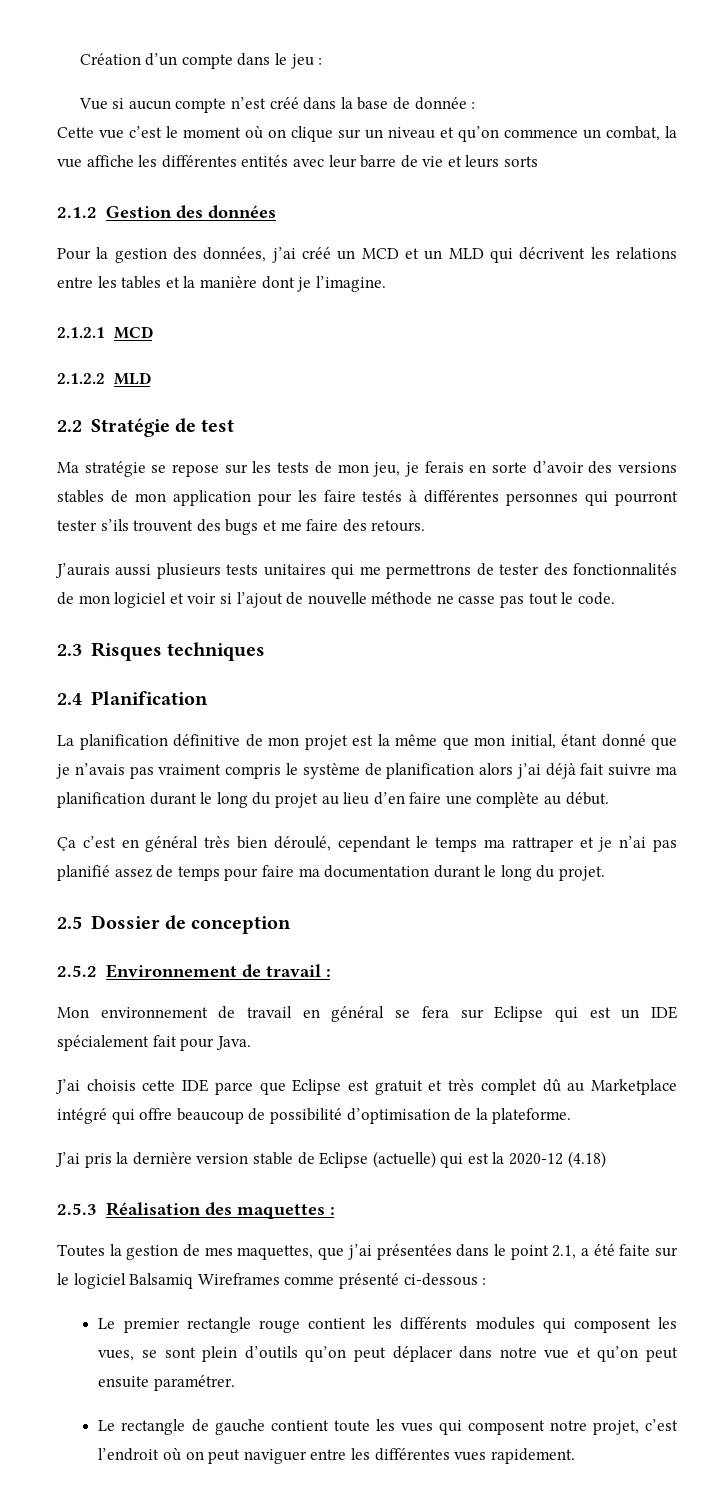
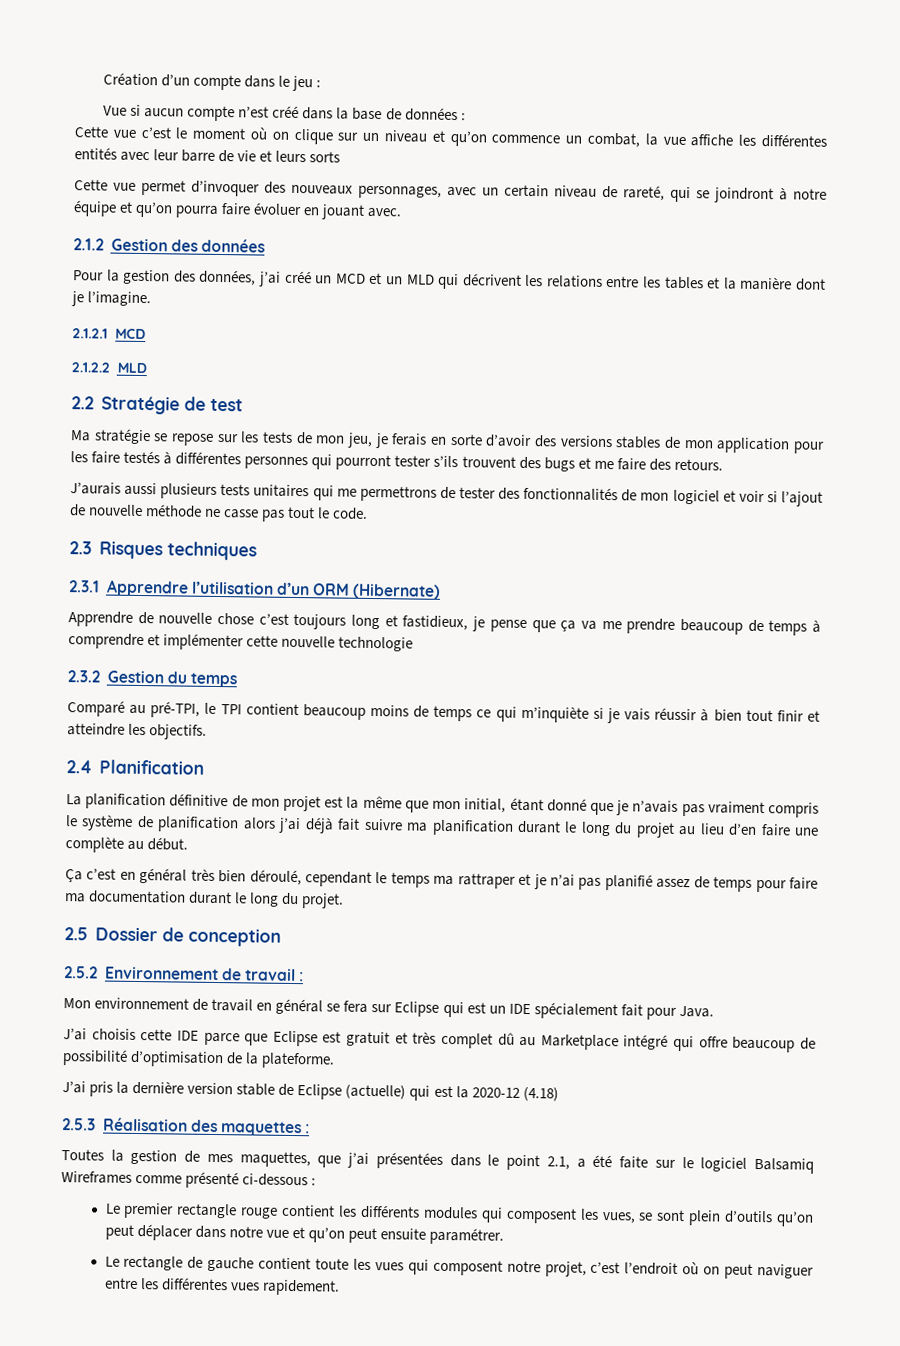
[414,97,467,110] donnée -> [404,107,458,122] données
(539, 161) none -> [74,179,827,204] [73,200,402,220] // Cette vue permet d’invoquer des nouveaux personnages, avec un certain niveau de rareté, qui se joindront à notre équipe et qu’on pourra faire évoluer en jouant avec.
(265, 651) none -> [69,579,442,600] [68,611,822,636] [68,633,414,652] [67,670,237,688] [67,700,820,724] [67,723,208,740] // 2.3.1 Apprendre l’utilisation d’un ORM (Hibernate) // Apprendre de nouvelle chose c’est toujours long et fastidieux, je pense que ça va me prendre beaucoup de temps à comprendre et implémenter cette nouvelle technologie // 2.3.2 Gestion du temps // Comparé au pré-TPI, le TPI contient beaucoup moins de temps ce qui m’inquiète si je vais réussir à bien tout finir et atteindre les objectifs.

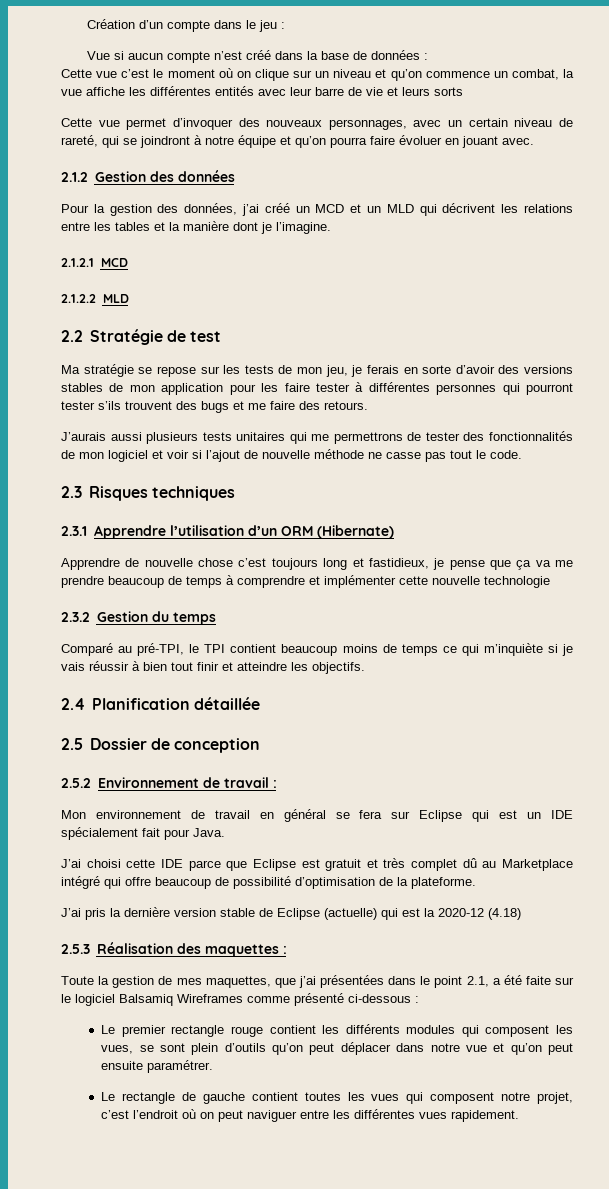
[123,450,161,464] testés -> [315,383,350,392] tester
[66,793,820,818] [65,814,820,838] [65,836,189,853] [65,868,819,893] [65,890,345,909] // La planification définitive de mon projet est la même que mon initial, étant donné que je n’avais pas vraiment compris le système de planification alors j’ai déjà fait suivre ma planification durant le long du projet au lieu d’en faire une complète au début. // Ça c’est en général très bien déroulé, cependant le temps ma rattraper et je n’ai pas planifié assez de temps pour faire ma documentation durant le long du projet. -> [193,697,260,710] détaillée
[91,1028,136,1040] choisis -> [86,859,121,868] choisi
[61,1149,104,1161] Toutes -> [61,976,94,985] Toute
[315,1258,350,1270] toute -> [304,1092,341,1101] toutes

